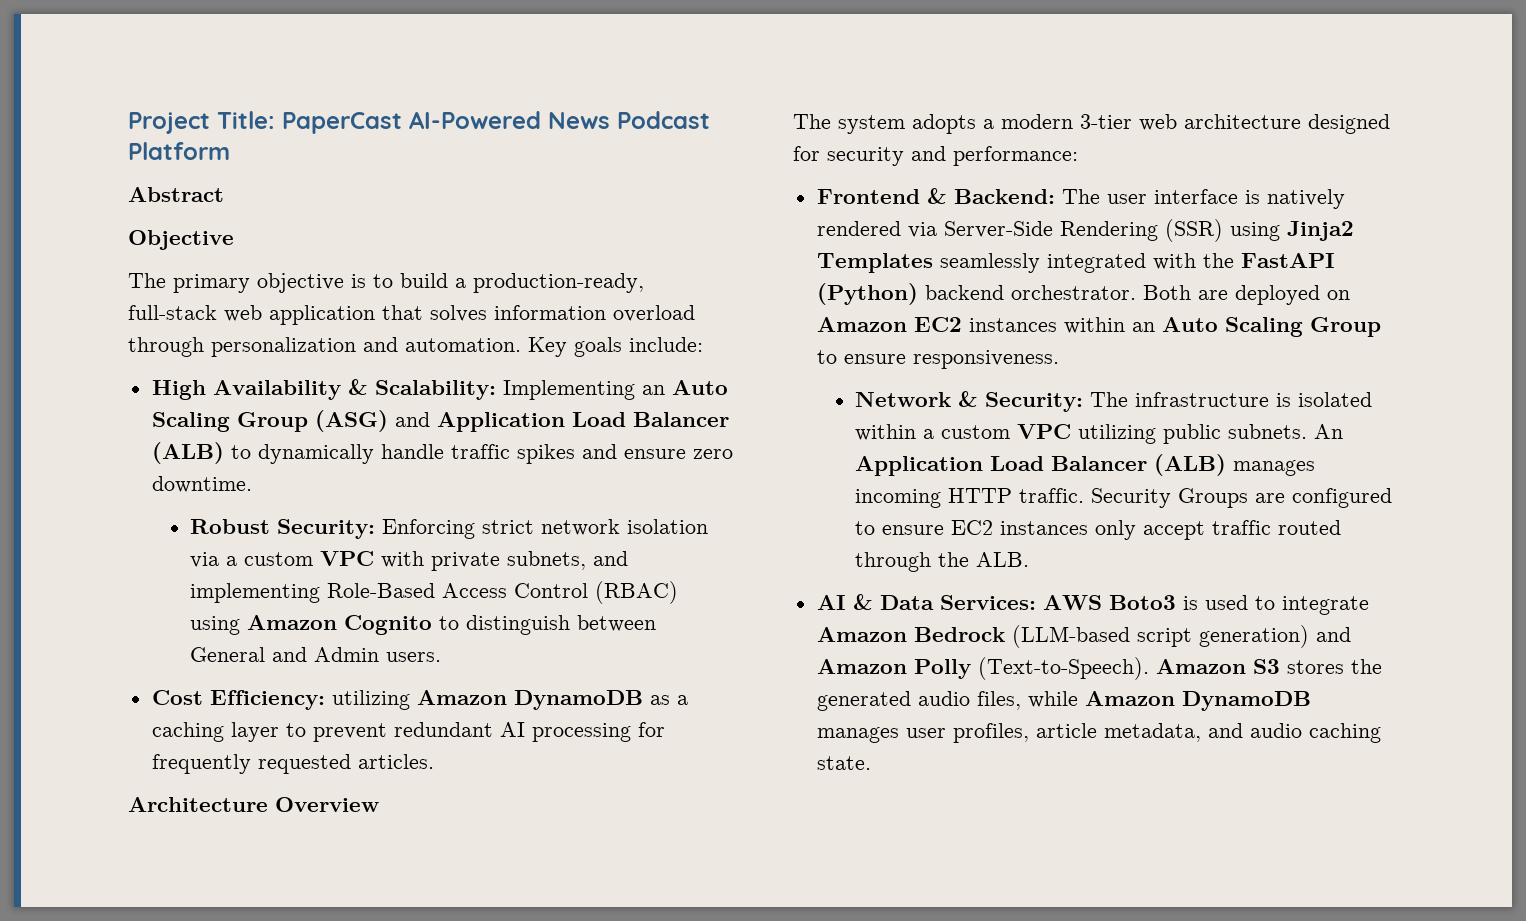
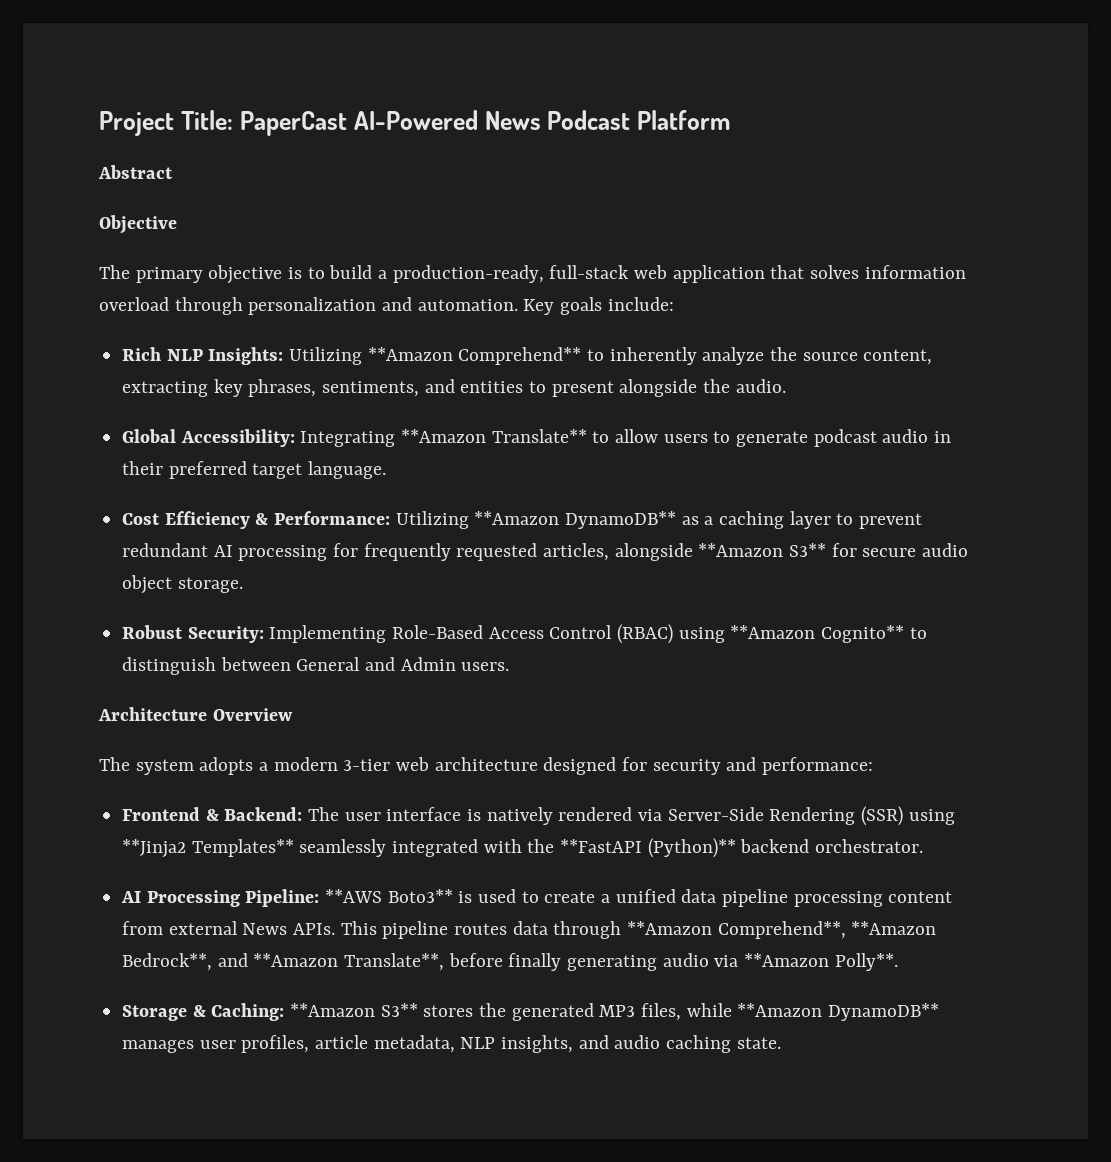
[151,379,728,400] [151,410,729,432] [151,442,733,464] [151,476,252,493] [190,519,709,539] [190,551,629,571] [190,581,679,604] [190,615,657,635] [190,647,442,662] [151,690,643,710] High Availability & Scalability: Implementing an Auto Scaling Group (ASG) and Application Load Balancer (ALB) to dynamically handle traffic spikes and ensure zero downtime. // Robust Security: Enforcing strict network isolation via a custom VPC with private subnets, and implementing Role-Based Access Control (RBAC) using Amazon Cognito to distinguish between General and Admin users. // Cost Efficiency: utilizing Amazon DynamoDB -> [122,347,933,365] [122,379,786,397] [122,429,952,447] [122,461,387,479] [122,511,677,529] Rich NLP Insights: Utilizing **Amazon Comprehend** to inherently analyze the source content, extracting key phrases, sentiments, and entities to present alongside the audio. // Global Accessibility: Integrating **Amazon Translate** to allow users to generate podcast audio in their preferred target language. // Cost Efficiency & Performance: Utilizing **Amazon DynamoDB**
[357,754,434,769] articles. -> [543,543,969,561] [122,575,243,594] [122,624,927,644] [122,657,510,675] articles, alongside **Amazon S3** for secure audio object storage. // Robust Security: Implementing Role-Based Access Control (RBAC) using **Amazon Cognito** to distinguish between General and Admin users.
[1286,221,1354,241] [816,253,933,273] Jinja2 Templates -> [122,839,294,858] **Jinja2 Templates**
[1240,253,1335,268] [816,283,918,305] FastAPI (Python) -> [560,838,736,858] **FastAPI (Python)**
[1142,285,1350,305] [816,317,1381,337] [816,350,1059,369] [855,391,1373,412] [855,424,1344,444] [855,454,1316,476] [855,488,1393,508] [855,520,1342,540] [855,552,1030,572] [816,594,1369,615] [816,625,1351,648] [816,657,1280,680] Both are deployed on Amazon EC2 instances within an Auto Scaling Group to ensure responsiveness. // Network & Security: The infrastructure is isolated within a custom VPC utilizing public subnets. An Application Load Balancer (ALB) manages incoming HTTP traffic. Security Groups are configured to ensure EC2 instances only accept traffic routed through the ALB. // AI & Data Services: AWS Boto3 is used to integrate Amazon Bedrock (LLM-based script generation) and Amazon Polly (Text-to-Speech). Amazon S3 -> [121,889,953,907] [122,921,937,939] [122,953,898,971] [122,1003,418,1021] // AI Processing Pipeline: **AWS Boto3** is used to create a unified data pipeline processing content from external News APIs. This pipeline routes data through **Amazon Comprehend**, **Amazon Bedrock**, and **Amazon Translate**, before finally generating audio via **Amazon Polly**. // Storage & Caching: **Amazon S3**
[917,691,970,706] audio -> [599,1005,636,1017] MP3
[1084,691,1311,711] Amazon DynamoDB -> [737,1003,940,1021] **Amazon DynamoDB**
(1201, 732) none -> [460,1035,574,1053] NLP insights,

